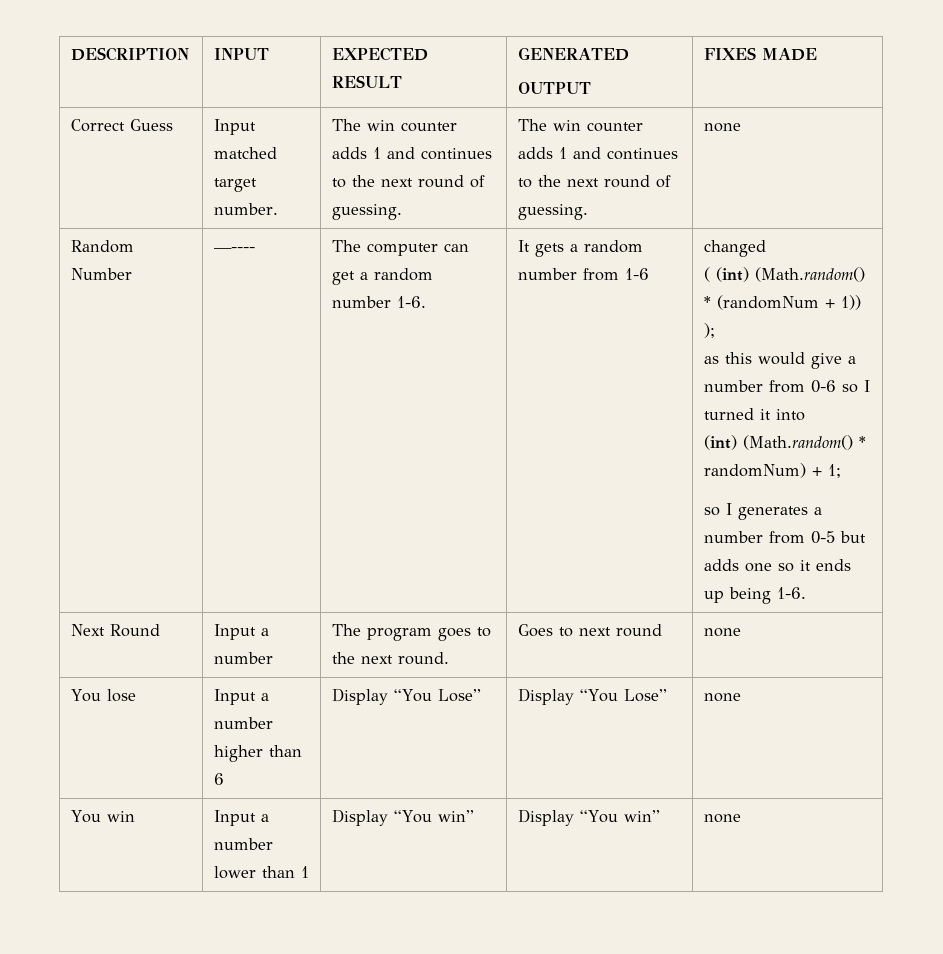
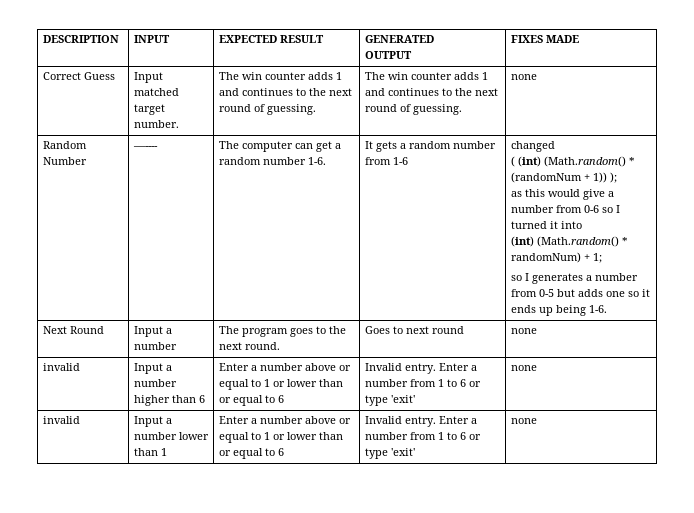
[70,689,136,702] You lose -> [42,363,80,371] invalid
[331,688,481,705] [517,688,667,705] [703,693,741,702] [70,810,135,823] Display “You Lose” | Display “You Lose” | none // You win -> [218,363,351,371] [218,379,343,390] [218,395,284,406] [364,363,477,374] [364,379,481,387] [364,395,415,406] [510,365,537,371] [42,416,80,424] Enter a number above or equal to 1 or lower than or equal to 6 | Invalid entry. Enter a number from 1 to 6 or type 'exit' | none // invalid
[331,809,474,826] [517,809,660,826] Display “You win” | Display “You win” -> [218,416,351,424] [218,432,343,443] [218,448,284,459] [364,416,477,427] [364,432,481,440] [364,448,415,459] Enter a number above or equal to 1 or lower than or equal to 6 | Invalid entry. Enter a number from 1 to 6 or type 'exit'

